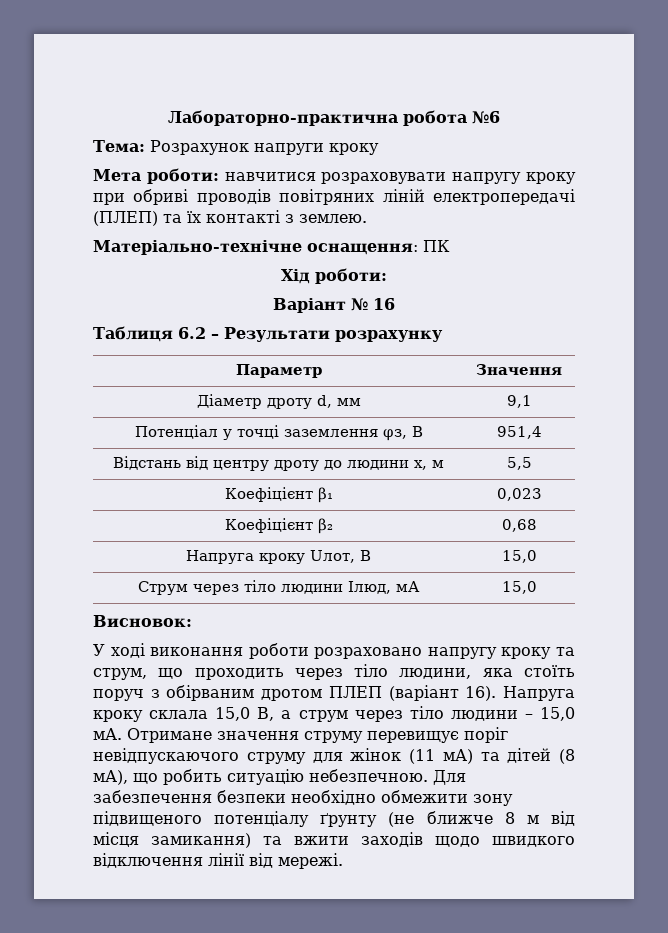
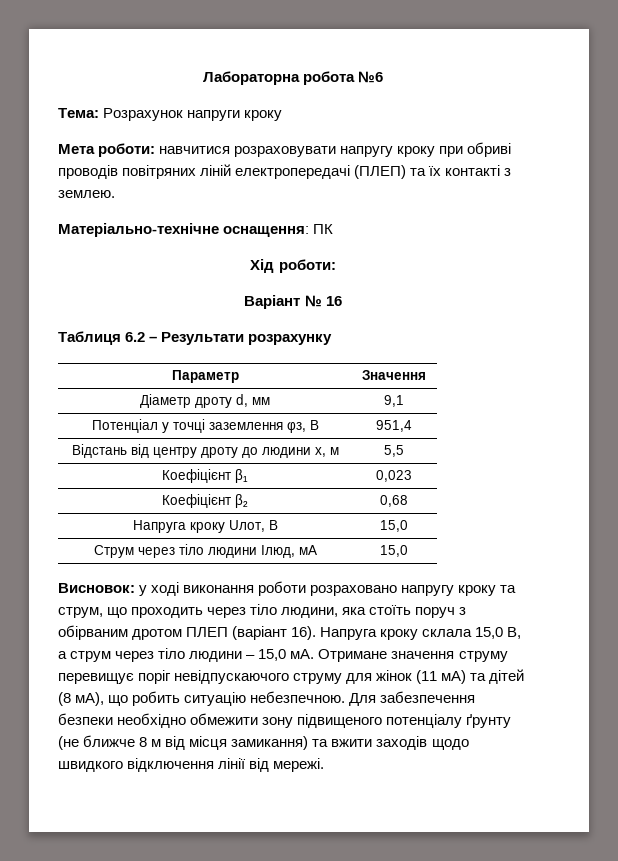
[168,110,398,126] Лабораторно-практична -> [202,71,300,85] Лабораторна
[93,644,105,656] // У -> [139,585,148,596] у

